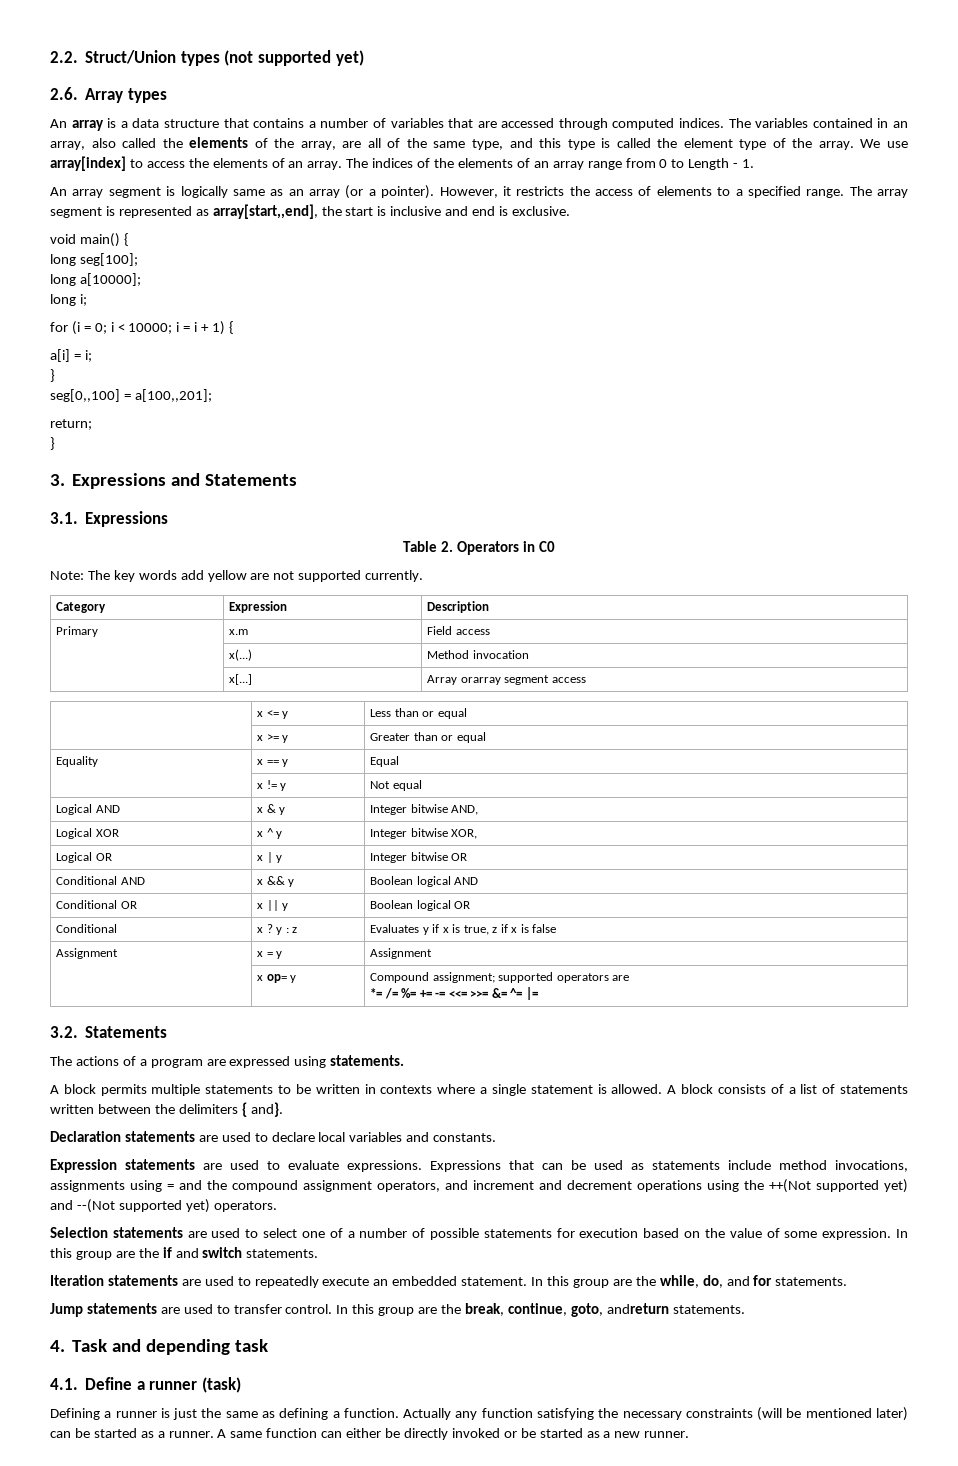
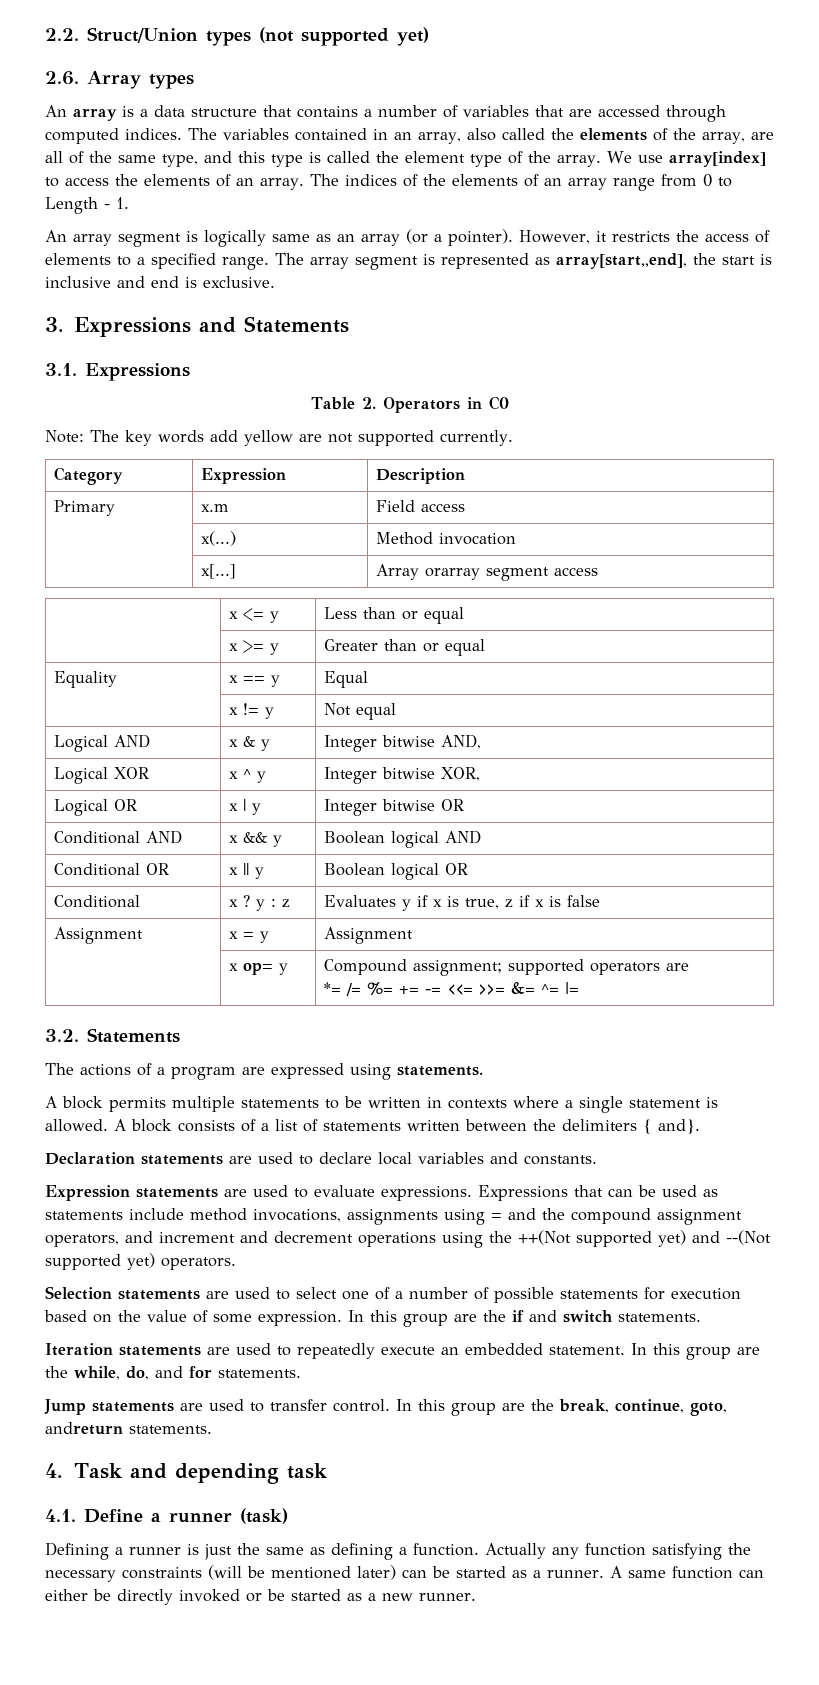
[50,233,129,247] [50,253,138,266] [50,273,141,286] [50,294,87,306] [50,321,234,335] [50,349,92,362] [50,369,55,382] [50,389,212,402] [50,419,92,430] [50,437,55,450] // void main() { // long seg[100]; // long a[10000]; // long i; // for (i = 0; i < 10000; i = i + 1) { // a[i] = i; // } // seg[0,,100] = a[100,,201]; // return; // } -> (275, 282) none

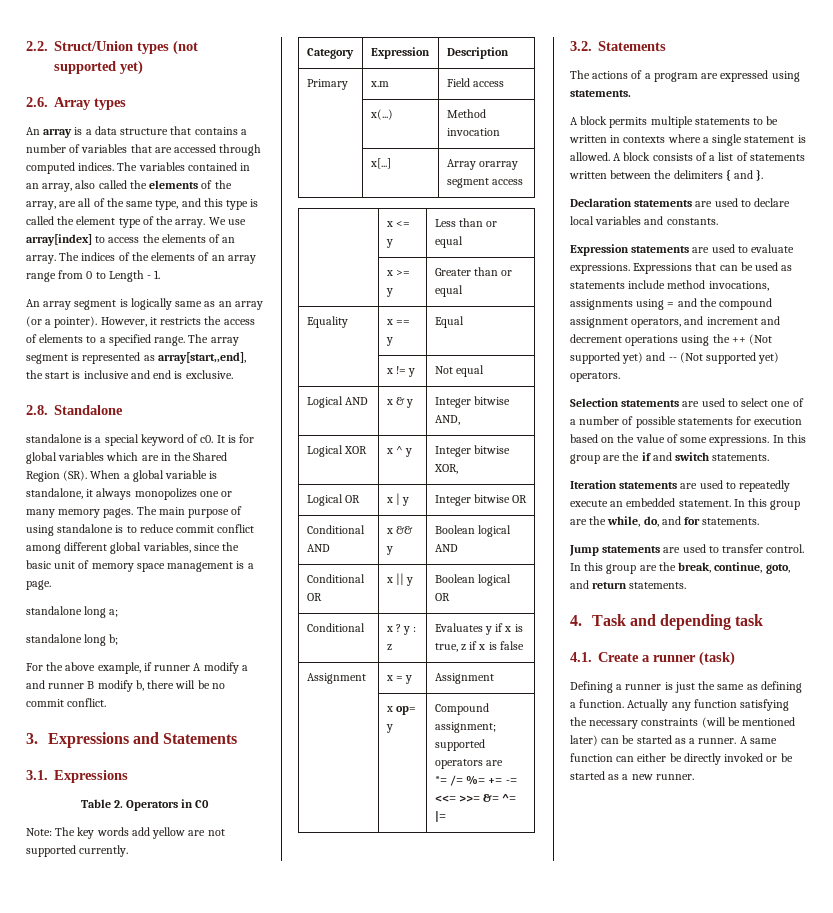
(275, 282) none -> [26,405,123,415] [26,434,255,446] [26,452,228,464] [26,470,218,482] [26,488,233,500] [26,506,243,518] [26,524,255,536] [26,542,240,554] [26,560,254,572] [26,580,51,590] [26,606,119,618] [26,634,119,646] [26,662,248,674] [26,680,225,692] [26,698,107,707] // 2.8. Standalone // standalone is a special keyword of c0. It is for global variables which are in the Shared Region (SR). When a global variable is standalone, it always monopolizes one or many memory pages. The main purpose of using standalone is to reduce commit conflict among different global variables, since the basic unit of memory space management is a page. // standalone long a; // standalone long b; // For the above example, if runner A modify a and runner B modify b, there will be no commit conflict.
[658,1119,700,1134] and}. -> [734,169,764,181] and }.
[518,1230,571,1245] ++(Not -> [731,334,773,345] ++ (Not
[726,1230,771,1245] --(Not -> [668,352,703,363] -- (Not
[258,1311,342,1326] expression. -> [709,435,770,446] expressions.
[45,1422,123,1435] andreturn -> [570,580,628,589] and return
[84,1509,144,1523] Define -> [598,652,639,662] Create

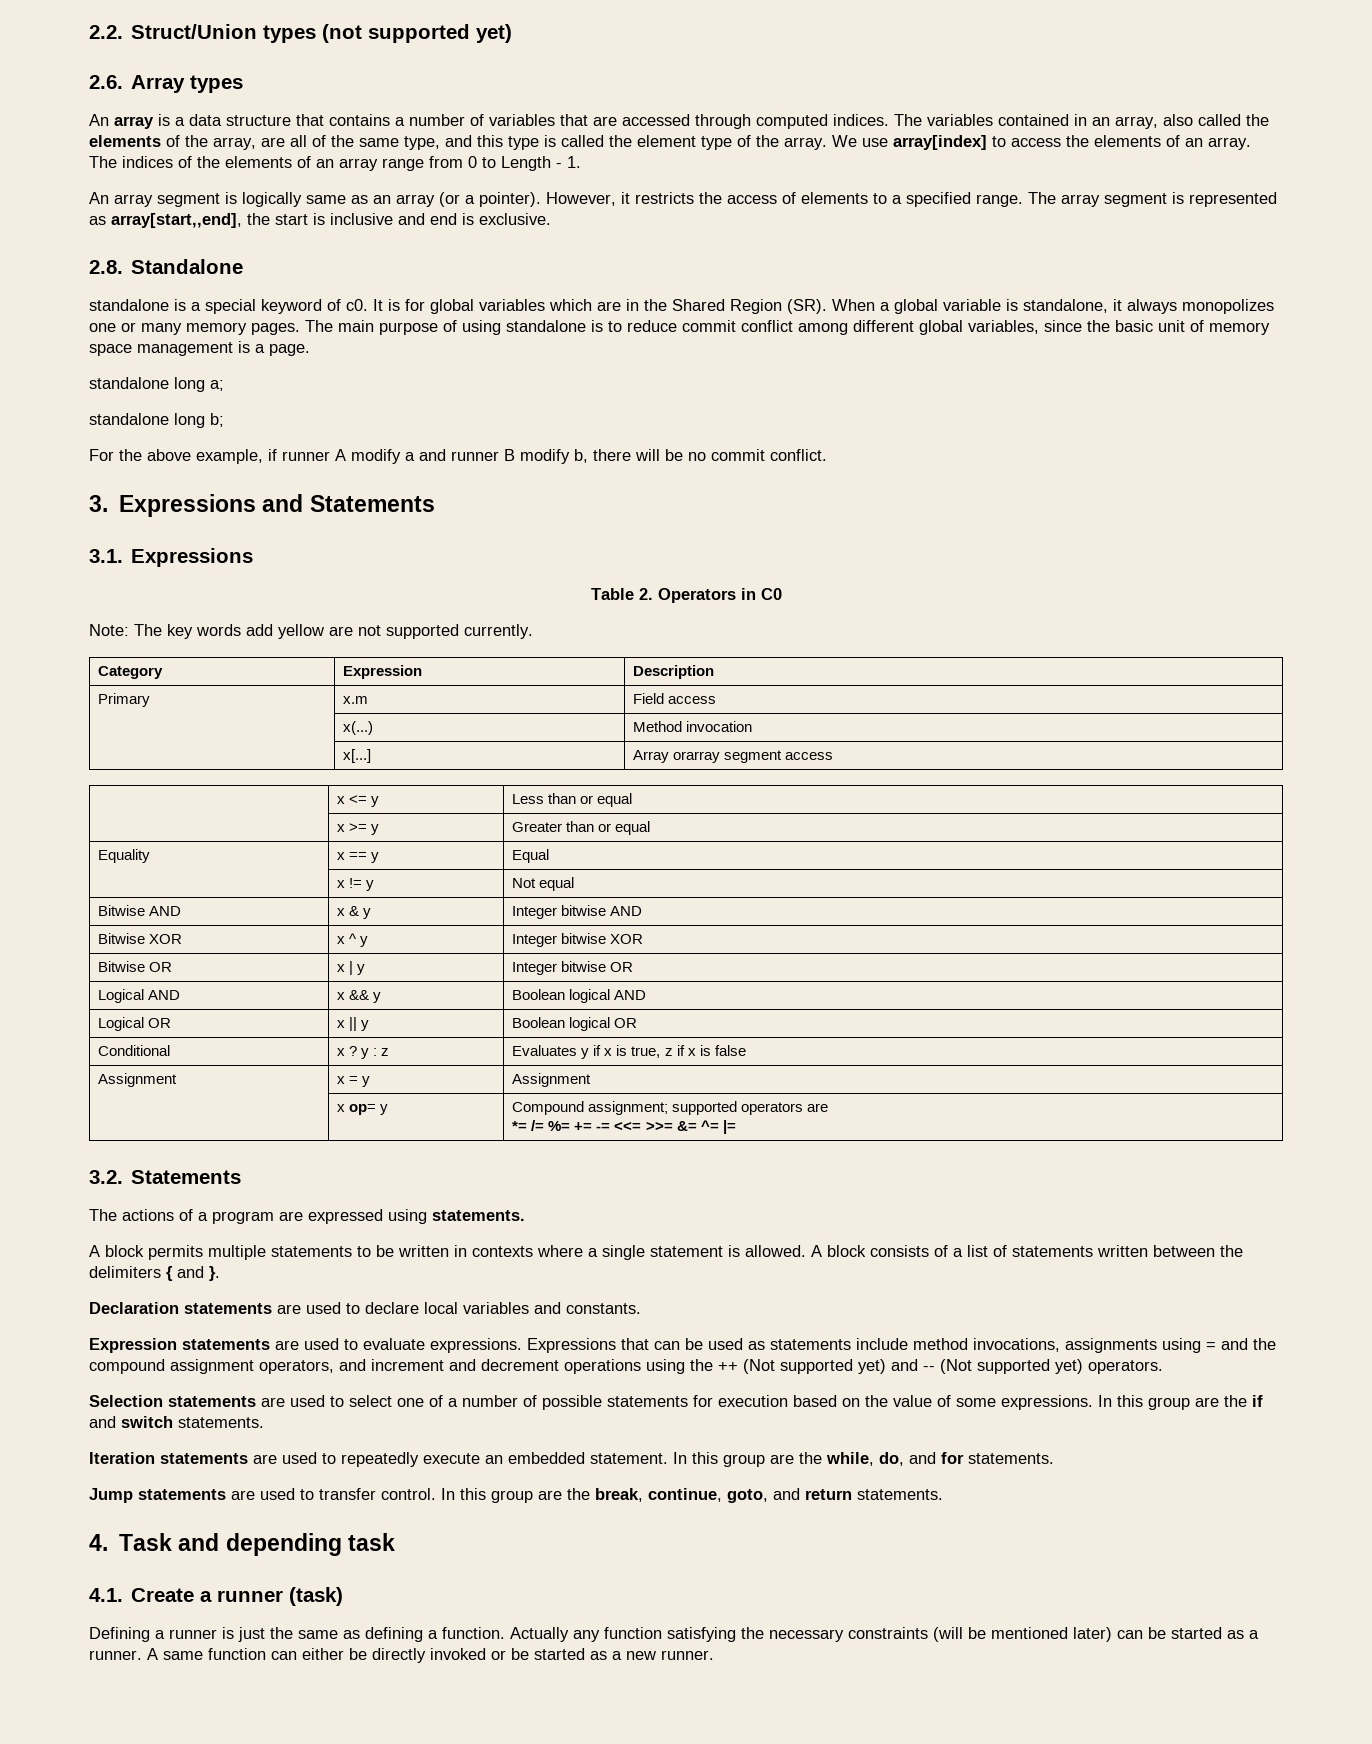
[306,396,343,408] Logical -> [98,905,146,916] Bitwise
[434,415,460,425] [306,445,343,457] AND, // Logical -> [610,906,643,916] [98,933,146,944] AND // Bitwise
[433,464,458,474] [306,494,343,506] XOR, // Logical -> [610,934,644,944] [98,961,146,972] XOR // Bitwise
[306,525,365,534] Conditional -> [98,989,145,1003] Logical
[306,574,365,583] Conditional -> [98,1017,145,1031] Logical

